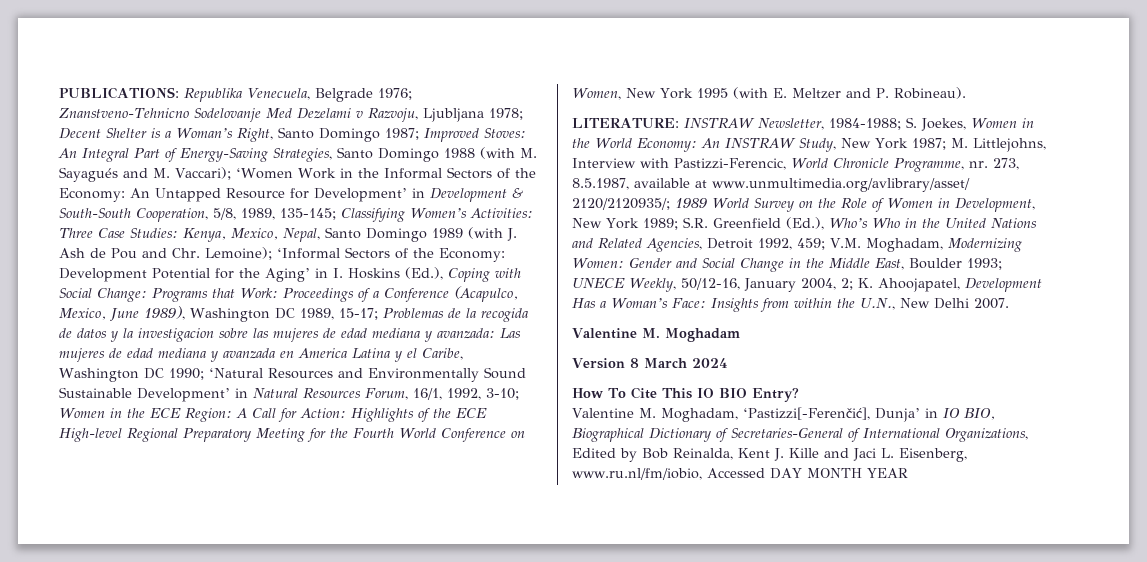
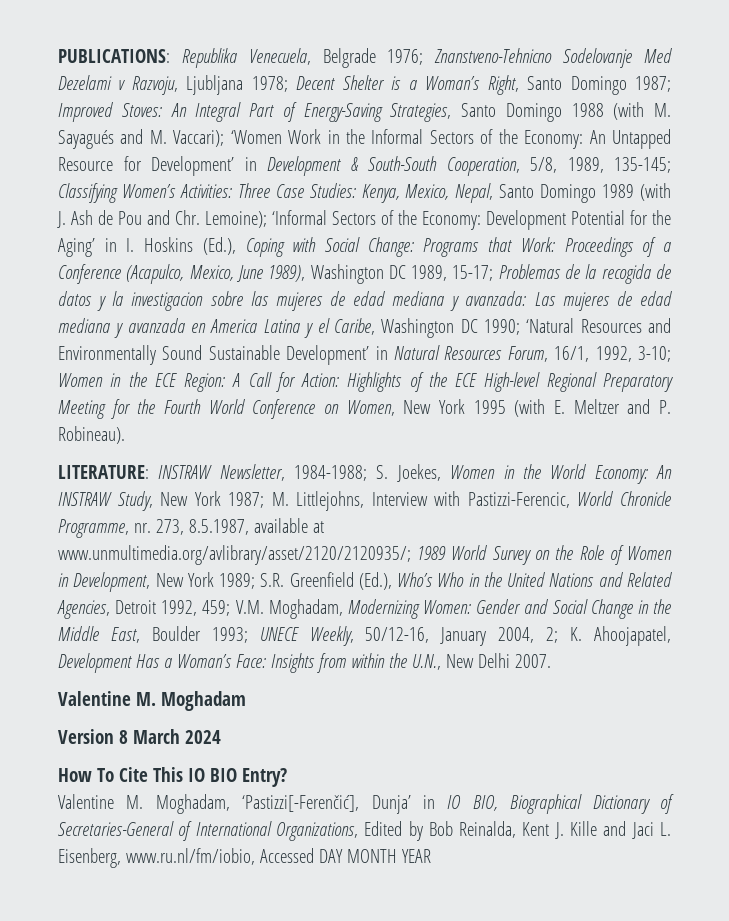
[712,178,970,192] [572,198,670,210] www.unmultimedia.org/avlibrary/asset/ 2120/2120935/; -> [58,545,411,565] www.unmultimedia.org/avlibrary/asset/2120/2120935/;

